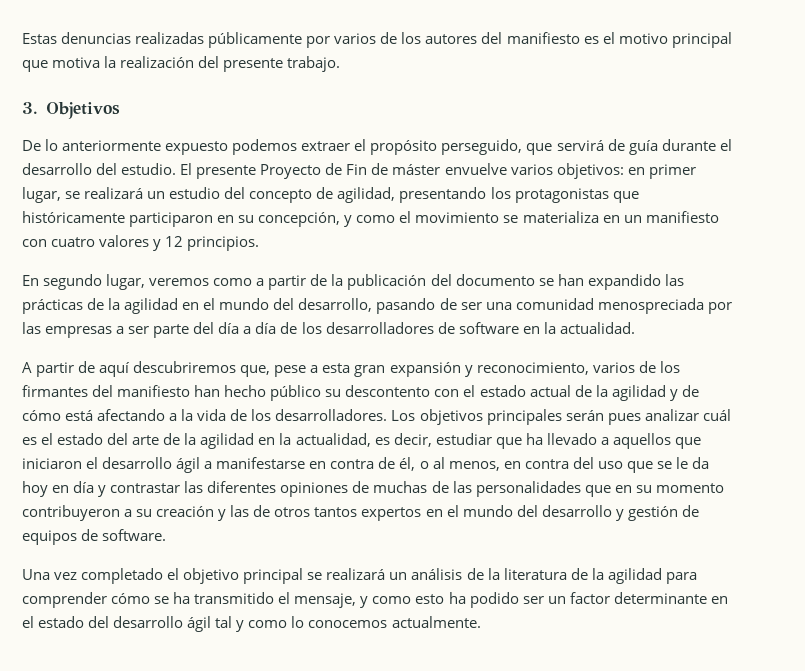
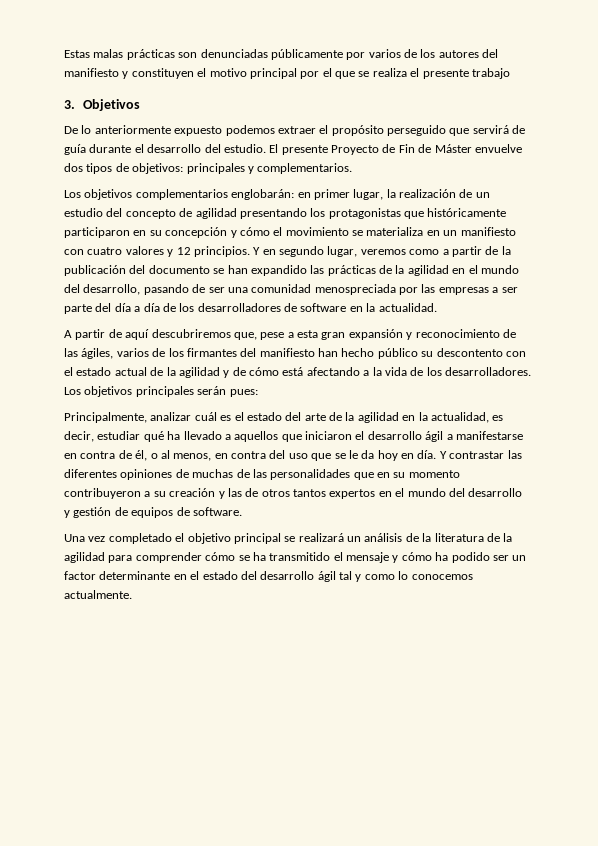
[61,32,205,44] denuncias realizadas -> [93,49,268,60] malas prácticas son denunciadas
[583,36,599,44] es -> [122,68,194,79] y constituyen
[22,56,341,72] que motiva la realización del presente trabajo. -> [300,68,510,79] por el que se realiza el presente trabajo
[441,139,523,155] perseguido, -> [387,125,446,136] perseguido
[392,163,696,179] [22,187,144,203] máster envuelve varios objetivos: en primer lugar, se realizará -> [434,144,522,153] [64,163,353,174] [64,189,473,200] Máster envuelve dos tipos de objetivos: principales y complementarios. // Los objetivos complementarios englobarán: en primer lugar, la realización de
[337,187,396,203] agilidad, -> [195,208,237,219] agilidad
[258,212,396,227] concepción, y como -> [165,227,270,238] concepción y cómo
[22,275,39,286] // En -> [253,247,276,255] Y en
[476,362,589,375] reconocimiento, -> [415,329,516,338] [64,348,114,359] reconocimiento de las ágiles,
[607,413,641,425] pues -> [229,389,258,397] [64,412,147,423] pues: // Principalmente,
[495,437,522,449] que -> [143,431,164,442] qué
[73,481,107,497] día y -> [417,450,447,459] día. Y
[294,593,445,608] mensaje, y como esto -> [346,552,432,563] mensaje y cómo

